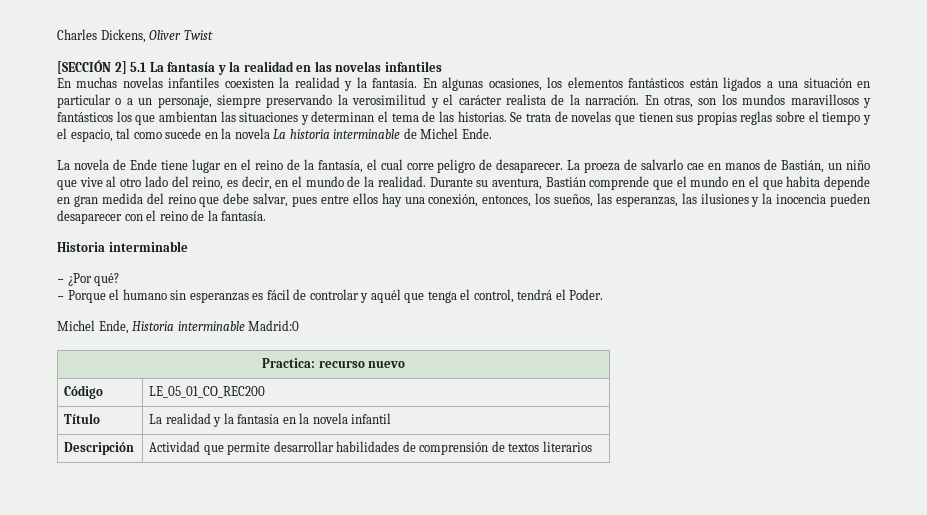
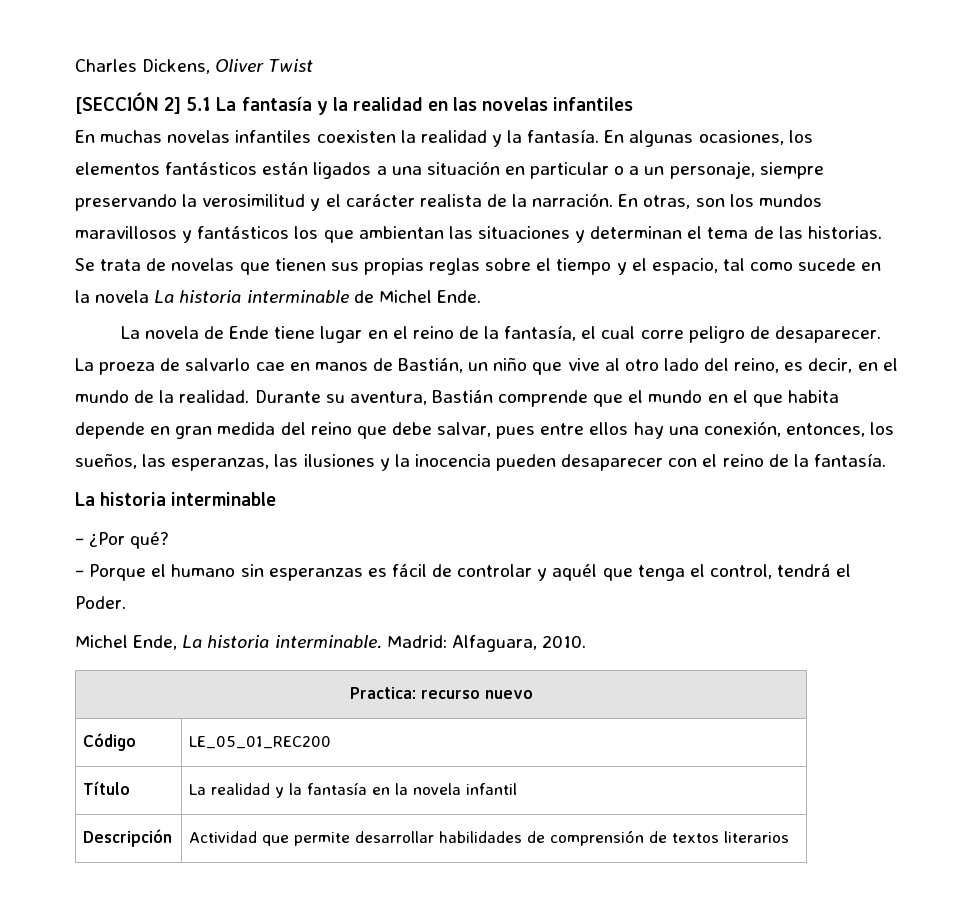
[57,242,105,252] Historia -> [75,492,167,506] La historia
[132,320,300,331] Historia interminable Madrid:0 -> [182,635,586,652] La historia interminable. Madrid: Alfaguara, 2010.
[149,386,266,398] LE_05_01_CO_REC200 -> [189,736,332,749] LE_05_01_REC200

